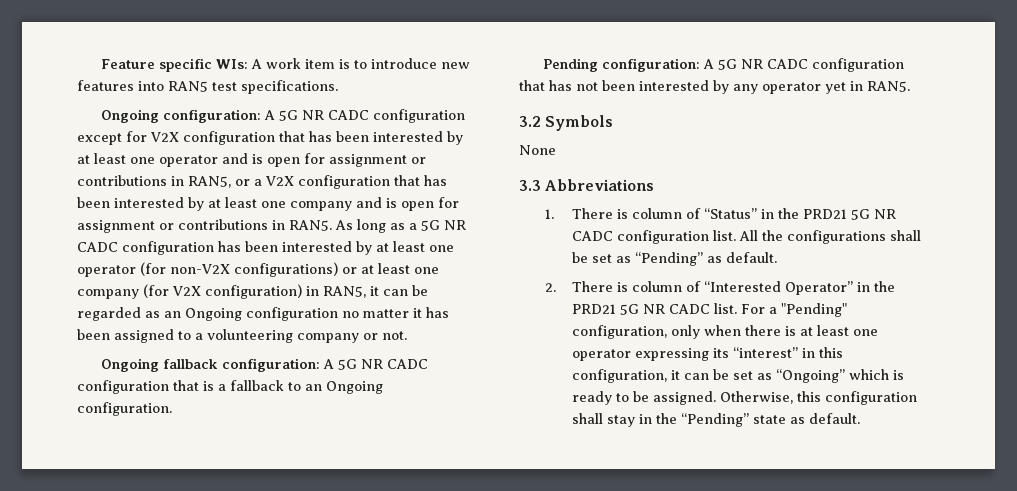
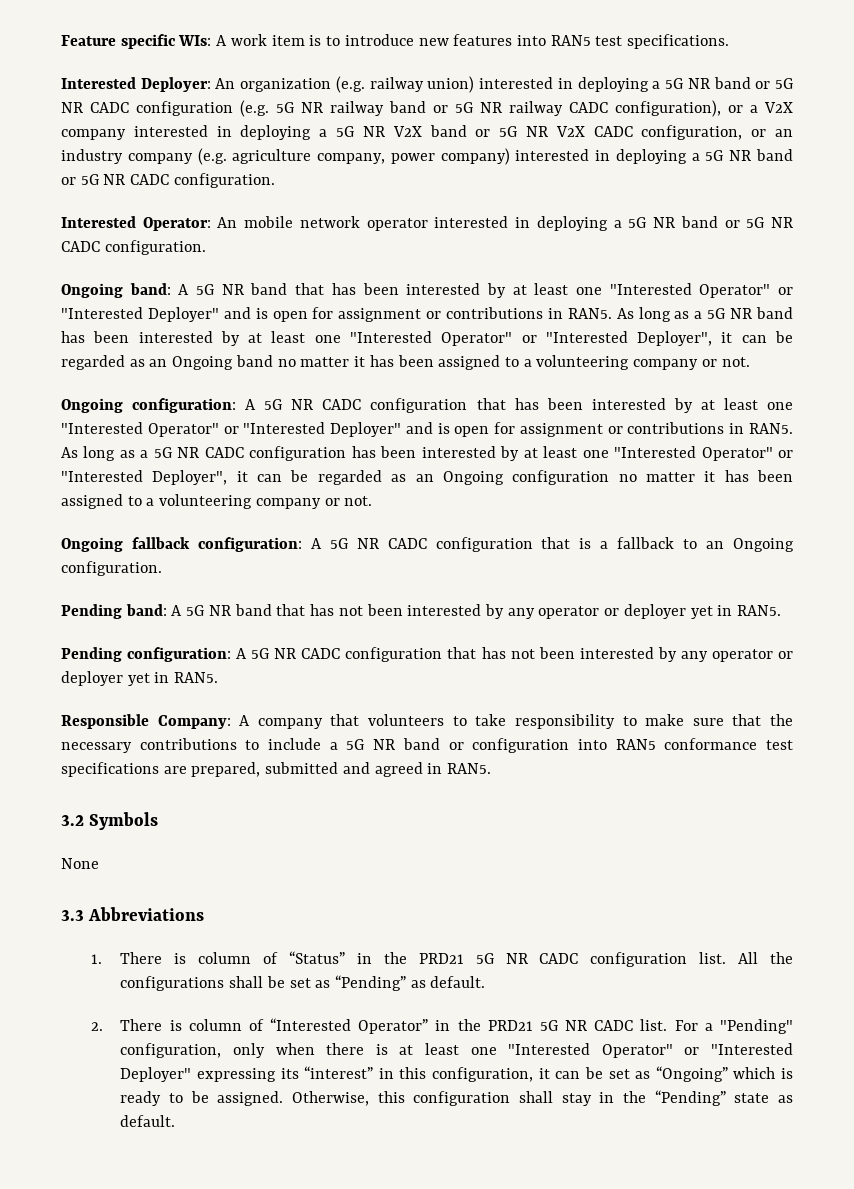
(338, 87) none -> [61,76,794,93] [61,100,793,117] [61,125,793,140] [61,148,793,165] [61,173,275,188] [61,216,794,231] [61,240,206,255] [61,283,793,298] [61,307,793,322] [61,331,794,346] [61,355,750,370] // Interested Deployer: An organization (e.g. railway union) interested in deploying a 5G NR band or 5G NR CADC configuration (e.g. 5G NR railway band or 5G NR railway CADC configuration), or a V2X company interested in deploying a 5G NR V2X band or 5G NR V2X CADC configuration, or an industry company (e.g. agriculture company, power company) interested in deploying a 5G NR band or 5G NR CADC configuration. // Interested Operator: An mobile network operator interested in deploying a 5G NR band or 5G NR CADC configuration. // Ongoing band: A 5G NR band that has been interested by at least one "Interested Operator" or "Interested Deployer" and is open for assignment or contributions in RAN5. As long as a 5G NR band has been interested by at least one "Interested Operator" or "Interested Deployer", it can be regarded as an Ongoing band no matter it has been assigned to a volunteering company or not.
[77,131,463,145] [77,153,426,167] [77,175,447,189] [77,197,352,211] except for V2X configuration that has been interested by at least one operator and is open for assignment or contributions in RAN5, or a V2X configuration that has been interested by at least one company -> [476,398,793,413] [61,422,402,437] that has been interested by at least one "Interested Operator" or "Interested Deployer"
[77,262,439,277] [77,284,366,299] operator (for non-V2X configurations) or at least one company (for V2X configuration) in RAN5, -> [614,446,794,461] [61,470,228,485] "Interested Operator" or "Interested Deployer",
(172, 409) none -> [61,604,782,619] // Pending band: A 5G NR band that has not been interested by any operator or deployer yet in RAN5.
[825,81,910,94] yet in RAN5. -> [778,651,794,659] [61,671,219,686] [61,714,794,729] [61,738,794,753] [61,762,492,777] or deployer yet in RAN5. // Responsible Company: A company that volunteers to take responsibility to make sure that the necessary contributions to include a 5G NR band or configuration into RAN5 conformance test specifications are prepared, submitted and agreed in RAN5.
[571,349,631,361] operator -> [508,1043,794,1058] [120,1067,192,1082] "Interested Operator" or "Interested Deployer"

